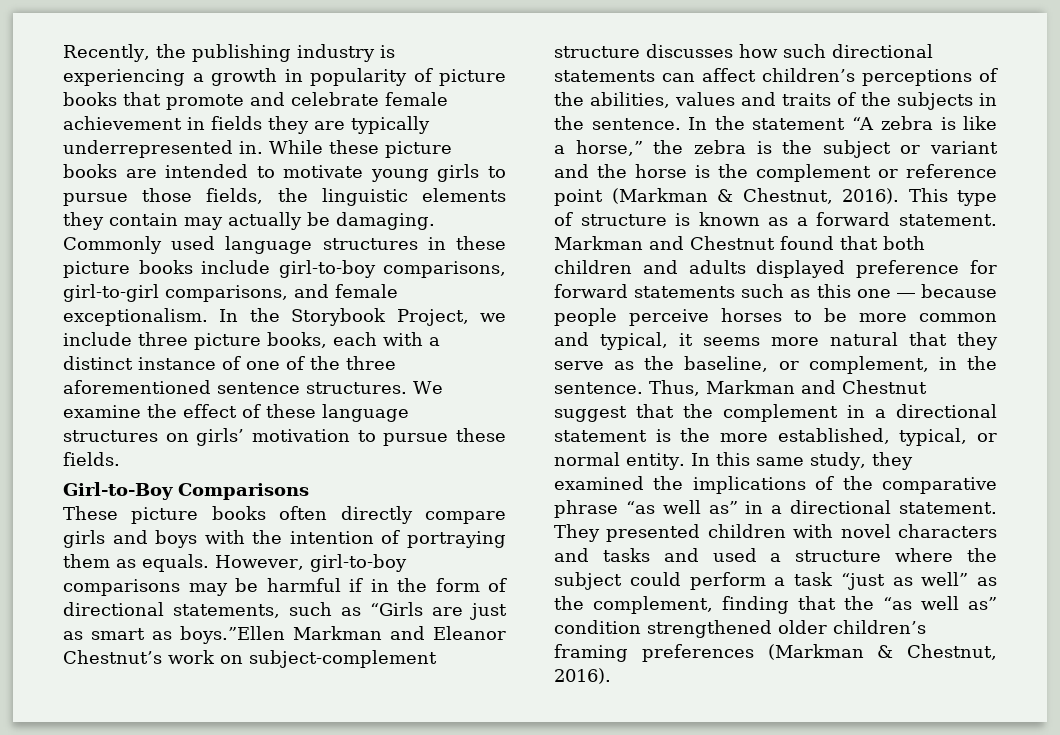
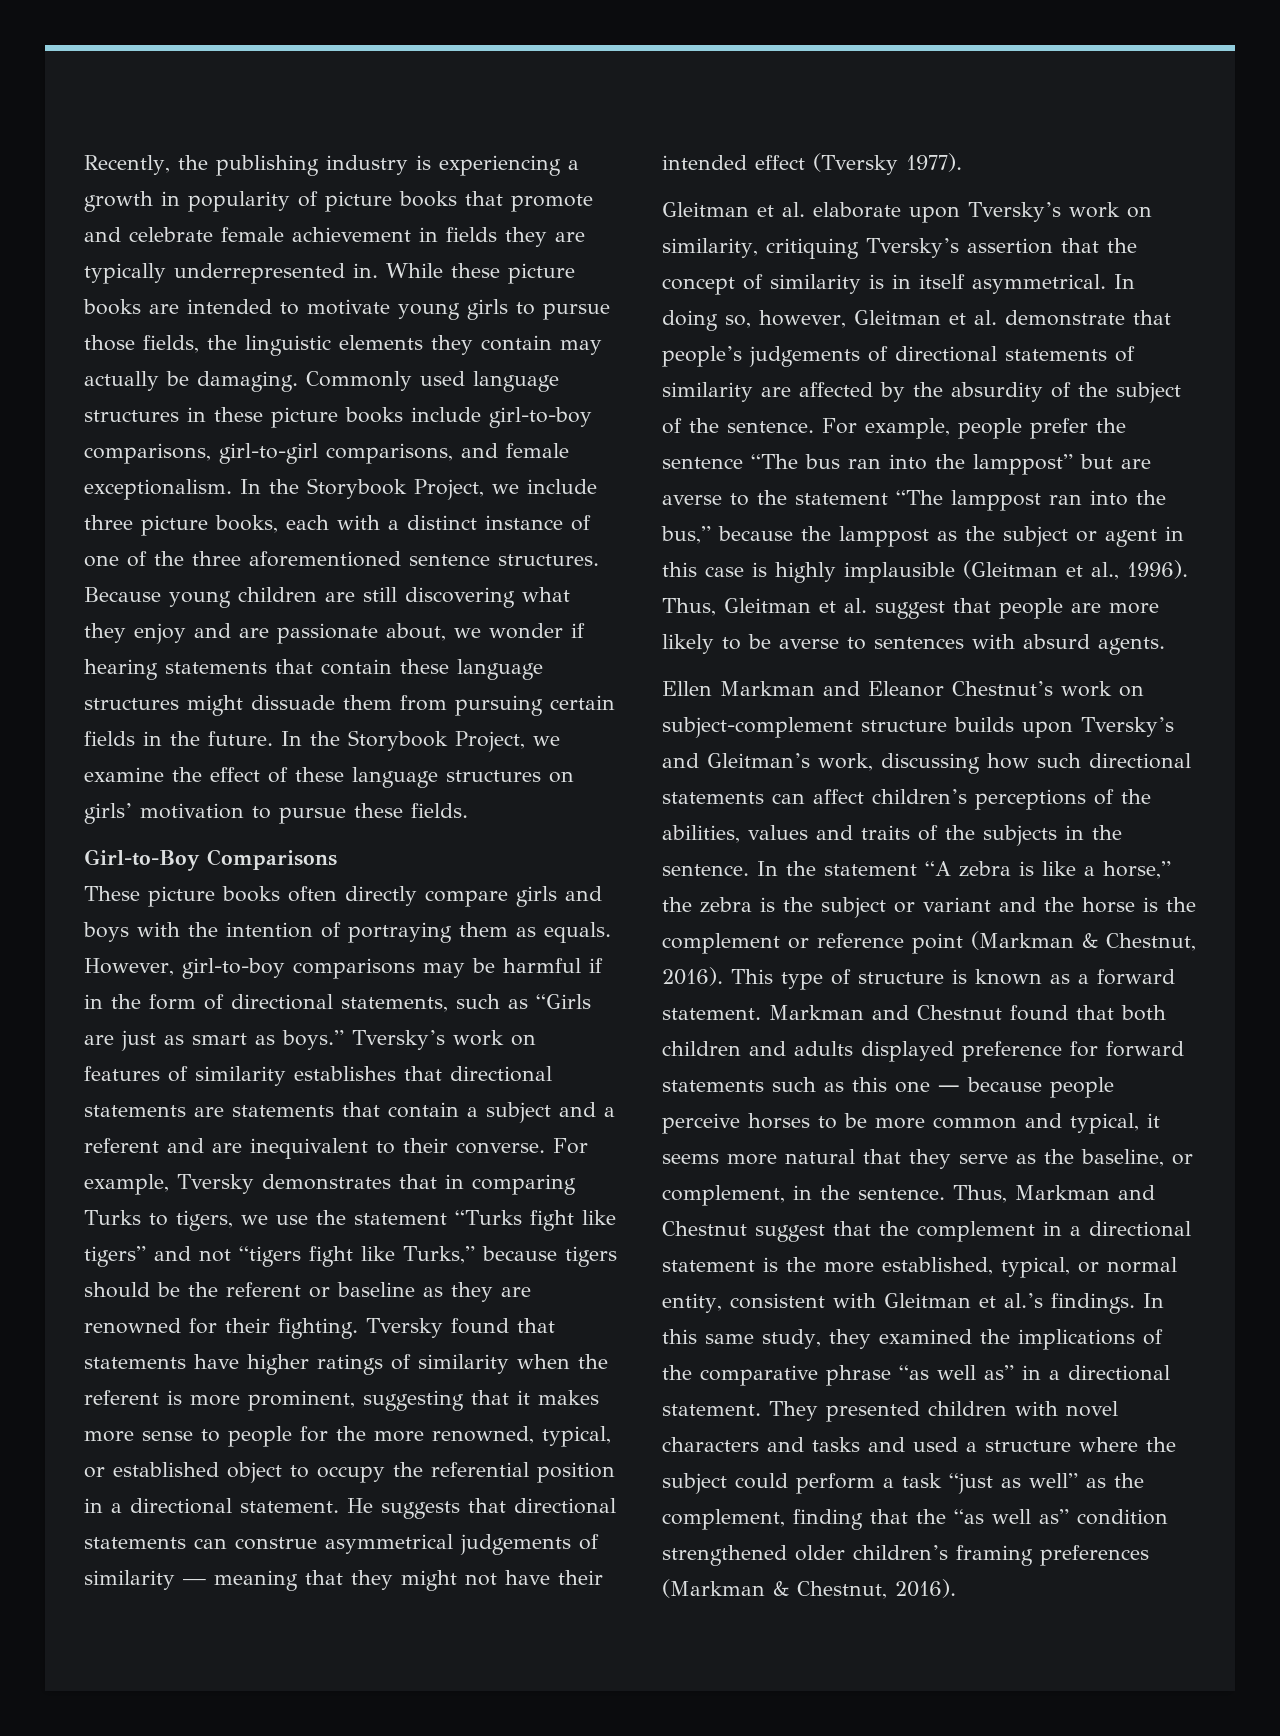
[413,381,443,394] We -> [84,587,570,608] [84,623,585,644] [84,659,543,680] [84,695,615,716] [84,730,560,752] Because young children are still discovering what they enjoy and are passionate about, we wonder if hearing statements that contain these language structures might dissuade them from pursuing certain fields in the future. In the Storybook Project, we
[180,626,285,644] boys.”Ellen -> [282,1030,536,1050] [84,1066,552,1086] [84,1102,615,1123] [84,1138,588,1159] [84,1174,576,1195] [84,1210,616,1231] [84,1246,617,1267] [84,1282,531,1302] [84,1318,555,1339] [84,1354,608,1375] [84,1390,599,1411] [84,1426,611,1447] [84,1462,615,1483] [84,1498,616,1519] [84,1534,599,1555] [84,1570,603,1591] [662,153,962,175] [662,202,1152,223] [662,238,1137,259] [662,274,1135,295] [662,310,1171,331] [662,346,1135,367] [662,382,1181,403] [662,418,1126,439] [662,454,1151,475] [662,490,1166,511] [661,526,1184,547] [662,560,1188,583] [662,598,1159,619] [662,634,1165,655] [662,681,712,696] boys.” Tversky’s work on features of similarity establishes that directional statements are statements that contain a subject and a referent and are inequivalent to their converse. For example, Tversky demonstrates that in comparing Turks to tigers, we use the statement “Turks fight like tigers” and not “tigers fight like Turks,” because tigers should be the referent or baseline as they are renowned for their fighting. Tversky found that statements have higher ratings of similarity when the referent is more prominent, suggesting that it makes more sense to people for the more renowned, typical, or established object to occupy the referential position in a directional statement. He suggests that directional statements can construe asymmetrical judgements of similarity — meaning that they might not have their intended effect (Tversky 1977). // Gleitman et al. elaborate upon Tversky’s work on similarity, critiquing Tversky’s assertion that the concept of similarity is in itself asymmetrical. In doing so, however, Gleitman et al. demonstrate that people’s judgements of directional statements of similarity are affected by the absurdity of the subject of the sentence. For example, people prefer the sentence “The bus ran into the lamppost” but are averse to the statement “The lamppost ran into the bus,” because the lamppost as the subject or agent in this case is highly implausible (Gleitman et al., 1996). Thus, Gleitman et al. suggest that people are more likely to be averse to sentences with absurd agents. // Ellen
[646,44,733,58] discusses -> [954,717,1174,738] [662,753,980,774] builds upon Tversky’s and Gleitman’s work, discussing
[626,453,685,470] entity. -> [662,1293,1135,1314] entity, consistent with Gleitman et al.’s findings.

